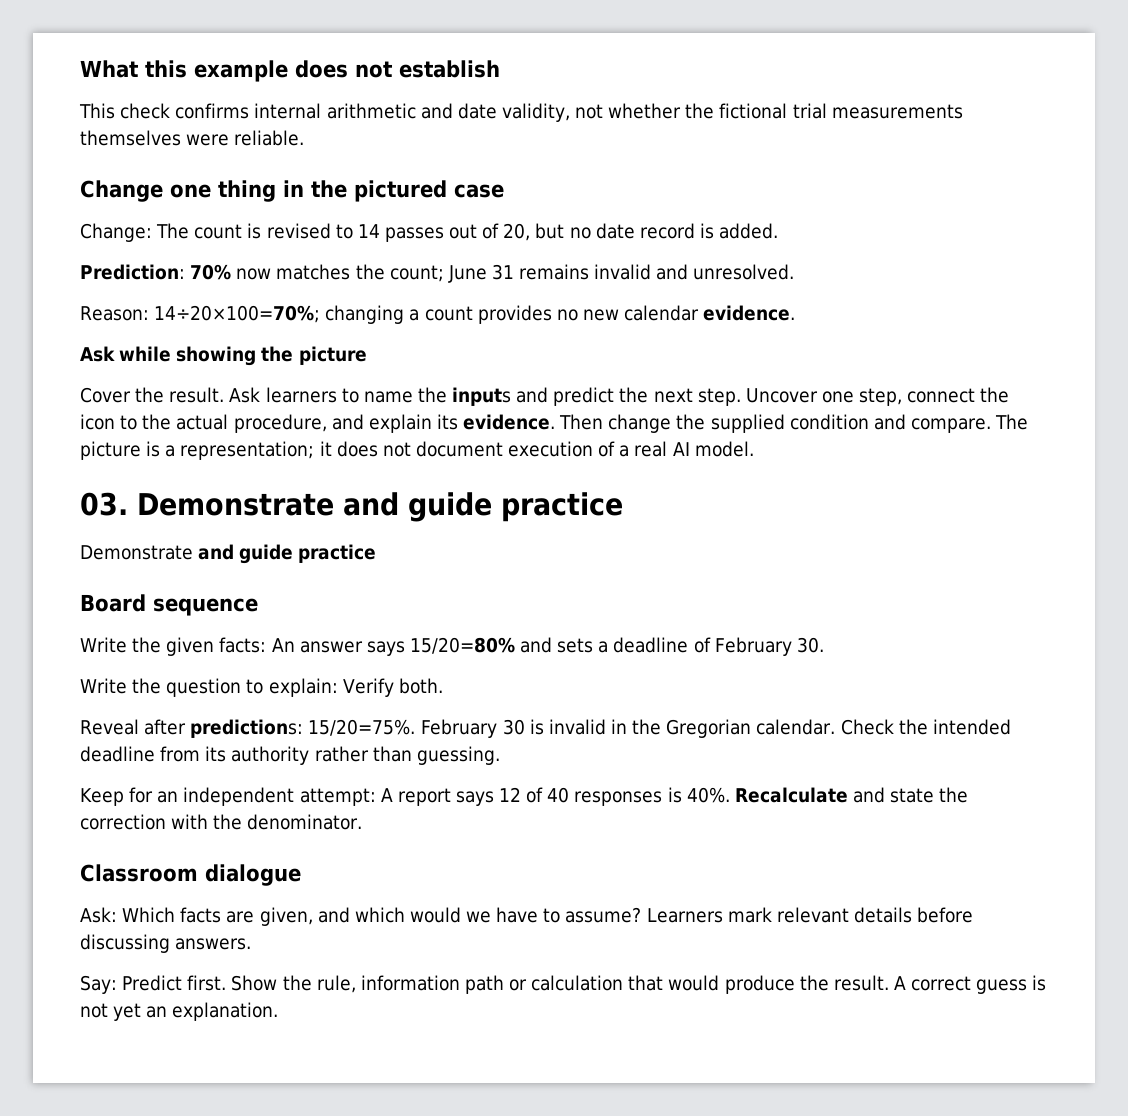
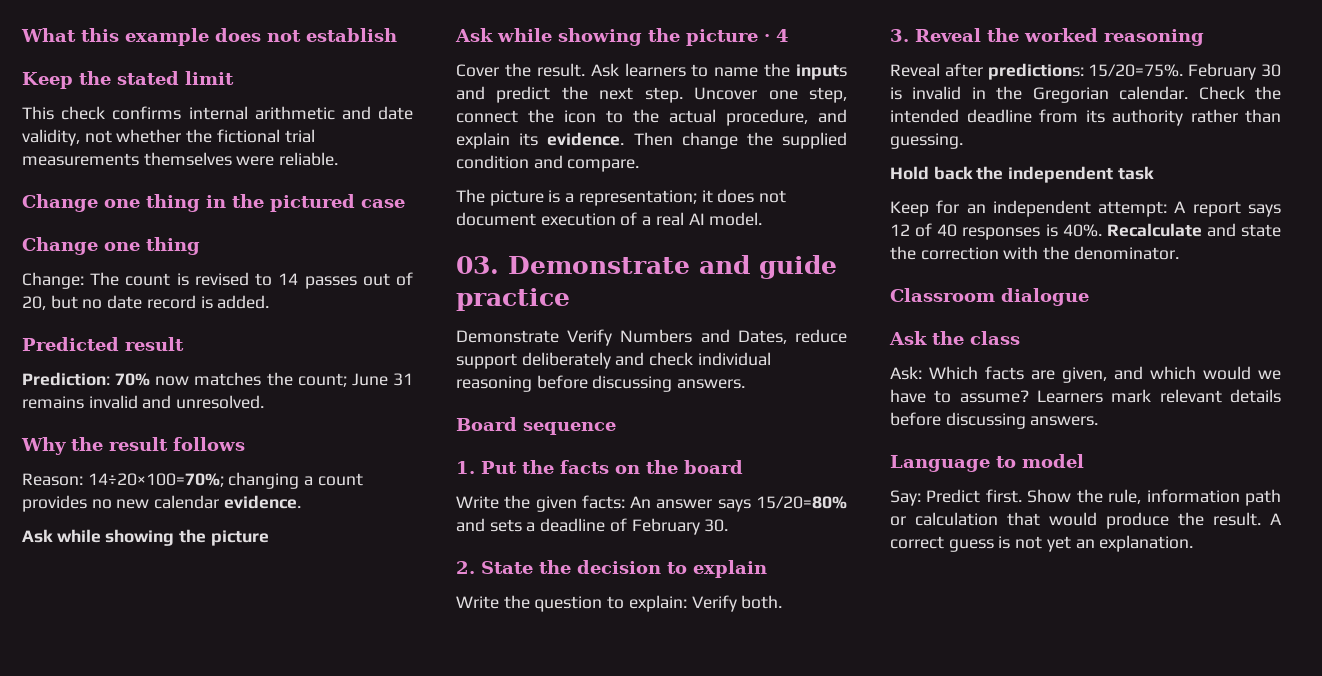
(500, 69) none -> [22,71,234,89] // Keep the stated limit
(504, 191) none -> [22,237,200,255] // Change one thing
(779, 231) none -> [22,337,184,351] // Predicted result
(795, 272) none -> [21,437,245,455] // Why the result follows
(367, 355) none -> [455,28,789,46] // Ask while showing the picture · 4
(991, 425) none -> (640, 165) //
[198,544,377,564] [80,594,258,616] and guide practice // Board sequence -> [567,329,847,346] [456,352,771,369] [456,375,746,392] [456,417,616,435] [456,460,743,474] Verify Numbers and Dates, reduce support deliberately and check individual reasoning before discussing answers. // Board sequence // 1. Put the facts on the board
(824, 645) none -> [456,560,767,578] // 2. State the decision to explain
(443, 686) none -> [890,28,1204,46] // 3. Reveal the worked reasoning
(500, 755) none -> [890,166,1154,183] // Hold back the independent task
(301, 875) none -> [889,331,1020,345] // Ask the class
(252, 944) none -> [890,454,1084,472] // Language to model

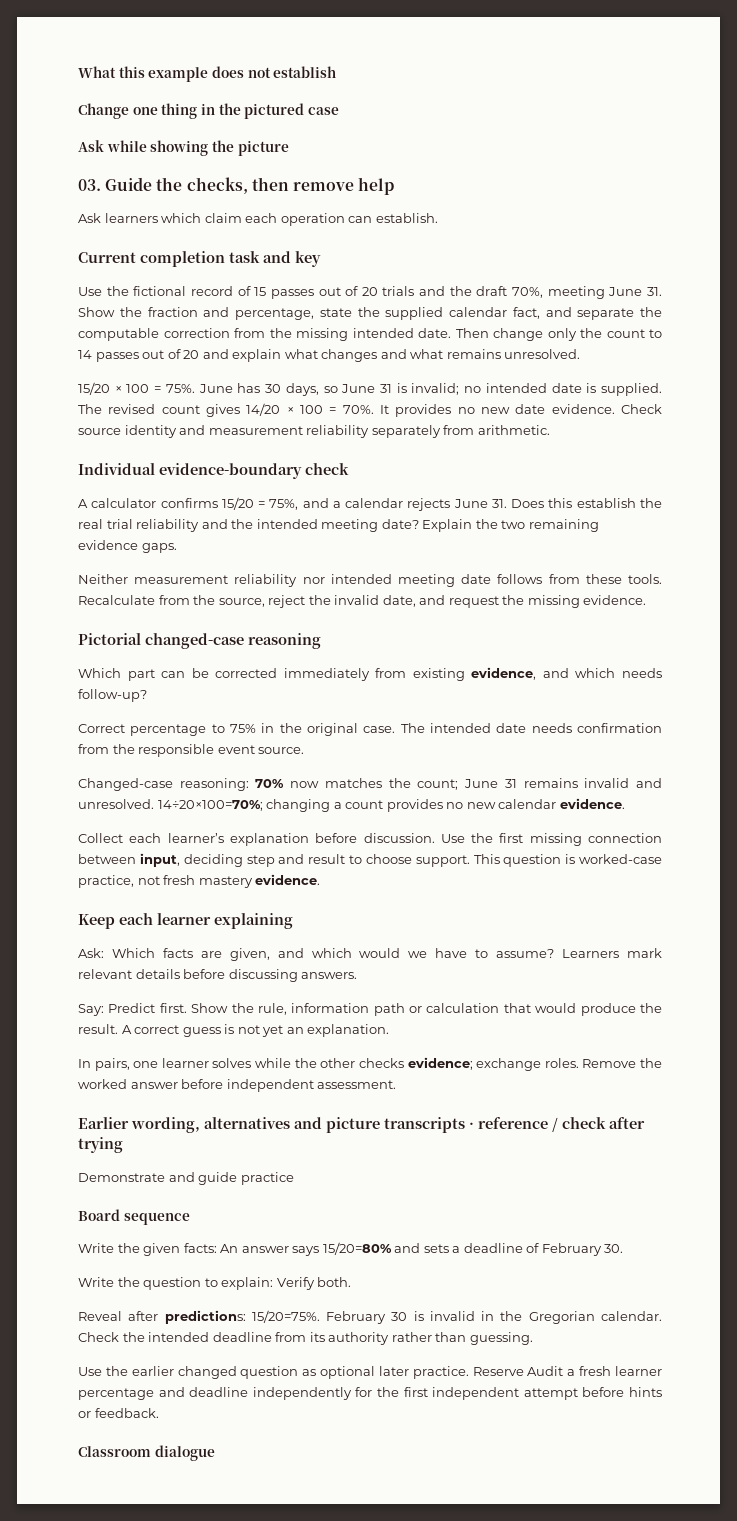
[22,71,234,89] [22,106,413,120] [22,129,315,146] [22,152,339,166] // Keep the stated limit // This check confirms internal arithmetic and date validity, not whether the fictional trial measurements themselves were reliable. -> (337, 72) none
[22,237,200,255] [22,272,249,289] Change one thing // Change: The count is revised -> [78,140,289,156] [78,177,395,195] [78,213,438,226] [78,251,321,267] [78,286,662,299] [78,307,662,320] [78,328,645,341] Ask while showing the picture // 03. Guide the checks, then remove help // Ask learners which claim each operation can establish. // Current completion task and key // Use the fictional record of 15 passes out of 20 trials and the draft 70%, meeting June 31. Show the fraction and percentage, state the supplied calendar fact, and separate the computable correction from the missing intended date. Then change only the count
[22,295,270,310] [22,337,184,351] [22,372,110,386] 20, but no date record is added. // Predicted result // Prediction: -> [183,349,581,362] [78,382,662,396] [78,403,662,417] [78,425,550,438] [78,463,349,479] [78,497,662,511] [78,519,599,532] [78,540,177,553] [78,574,662,587] [78,595,647,608] [78,633,321,649] [78,667,662,681] [78,689,147,702] [78,723,662,736] [78,744,305,757] [78,778,249,791] 20 and explain what changes and what remains unresolved. // 15/20 × 100 = 75%. June has 30 days, so June 31 is invalid; no intended date is supplied. The revised count gives 14/20 × 100 = 70%. It provides no new date evidence. Check source identity and measurement reliability separately from arithmetic. // Individual evidence-boundary check // A calculator confirms 15/20 = 75%, and a calendar rejects June 31. Does this establish the real trial reliability and the intended meeting date? Explain the two remaining evidence gaps. // Neither measurement reliability nor intended meeting date follows from these tools. Recalculate from the source, reject the invalid date, and request the missing evidence. // Pictorial changed-case reasoning // Which part can be corrected immediately from existing evidence, and which needs follow-up? // Correct percentage to 75% in the original case. The intended date needs confirmation from the responsible event source. // Changed-case reasoning:
[21,437,245,455] [22,473,83,486] // Why the result follows // Reason: -> (154, 804) none
[22,529,269,546] [455,28,789,46] [456,63,847,80] [456,86,847,103] [456,109,847,126] [456,132,847,149] [456,155,640,172] [456,189,787,206] [456,212,763,226] [456,255,837,279] [456,288,570,311] [456,329,847,346] [456,352,771,369] [456,375,746,392] [456,417,616,435] [456,460,743,474] Ask while showing the picture // Ask while showing the picture · 4 // Cover the result. Ask learners to name the inputs and predict the next step. Uncover one step, connect the icon to the actual procedure, and explain its evidence. Then change the supplied condition and compare. // The picture is a representation; it does not document execution of a real AI model. // 03. Demonstrate and guide practice // Demonstrate Verify Numbers and Dates, reduce support deliberately and check individual reasoning before discussing answers. // Board sequence // 1. Put the facts on the board -> [78,833,663,846] [78,853,662,867] [78,874,321,888] [78,913,293,929] [78,948,662,961] [78,969,358,982] [78,1003,662,1016] [78,1024,390,1037] [78,1057,663,1071] [78,1079,397,1092] [78,1117,645,1133] [78,1137,123,1153] [78,1172,294,1185] [78,1209,190,1225] Collect each learner’s explanation before discussion. Use the first missing connection between input, deciding step and result to choose support. This question is worked-case practice, not fresh mastery evidence. // Keep each learner explaining // Ask: Which facts are given, and which would we have to assume? Learners mark relevant details before discussing answers. // Say: Predict first. Show the rule, information path or calculation that would produce the result. A correct guess is not yet an explanation. // In pairs, one learner solves while the other checks evidence; exchange roles. Remove the worked answer before independent assessment. // Earlier wording, alternatives and picture transcripts · reference / check after trying // Demonstrate and guide practice // Board sequence
[456,560,767,578] // 2. State the decision to explain -> (624, 1248) none
[890,28,1204,46] // 3. Reveal the worked reasoning -> (352, 1282) none
[890,166,1154,183] [890,200,1281,217] [890,223,1281,240] [890,246,1179,260] [890,288,1089,306] [889,331,1020,345] [890,366,1281,383] [890,389,1281,403] [890,412,1099,429] [890,454,1084,472] [890,489,1281,506] [890,512,1282,529] [890,535,1194,552] Hold back the independent task // Keep for an independent attempt: A report says 12 of 40 responses is 40%. Recalculate and state the correction with the denominator. // Classroom dialogue // Ask the class // Ask: Which facts are given, and which would we have to assume? Learners mark relevant details before discussing answers. // Language to model // Say: Predict first. Show the rule, information path or calculation that would produce the result. A correct guess is not yet an explanation. -> [78,1366,663,1379] [78,1387,663,1400] [78,1408,159,1418] [78,1445,215,1461] Use the earlier changed question as optional later practice. Reserve Audit a fresh learner percentage and deadline independently for the first independent attempt before hints or feedback. // Classroom dialogue

